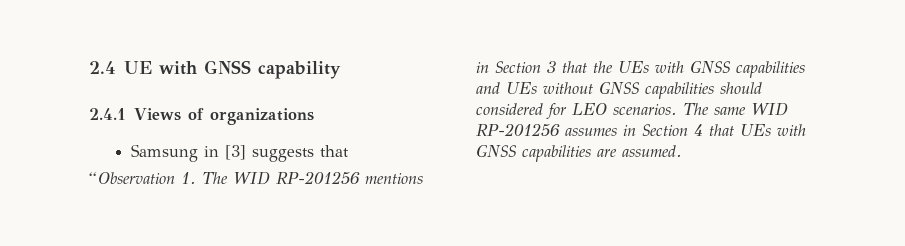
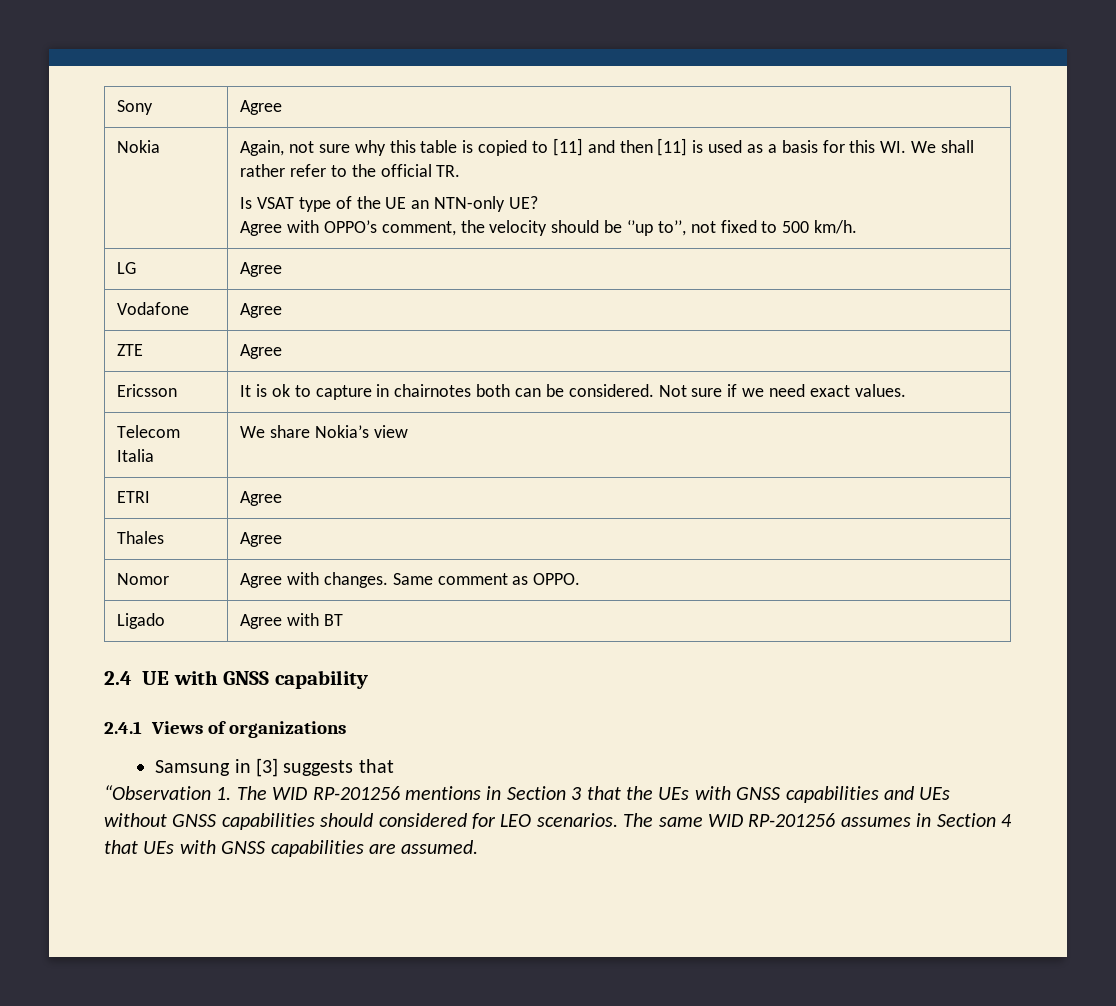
(89, 67) none -> [117,100,154,115] [240,100,283,115] [117,140,161,153] [240,138,974,156] [240,164,461,177] [240,196,538,212] [240,220,858,236] [117,262,137,274] [240,262,283,277] [117,302,190,315] [240,303,283,318] [117,344,144,356] [240,344,283,359] [117,384,178,397] [240,384,906,400] [117,425,181,438] [117,449,155,462] [240,425,408,438] [117,491,151,503] [240,491,283,506] [117,531,165,544] [240,532,283,547] [117,573,170,585] [240,572,581,588] [117,613,166,629] [240,613,343,629] Sony | Agree // Nokia | Again, not sure why this table is copied to [11] and then [11] is used as a basis for this WI. We shall rather refer to the official TR. // Is VSAT type of the UE an NTN-only UE? // Agree with OPPO’s comment, the velocity should be ‘’up to’’, not fixed to 500 km/h. // LG | Agree // Vodafone | Agree // ZTE | Agree // Ericsson | It is ok to capture in chairnotes both can be considered. Not sure if we need exact values. // Telecom Italia | We share Nokia’s view // ETRI | Agree // Thales | Agree // Nomor | Agree with changes. Same comment as OPPO. // Ligado | Agree with BT //

